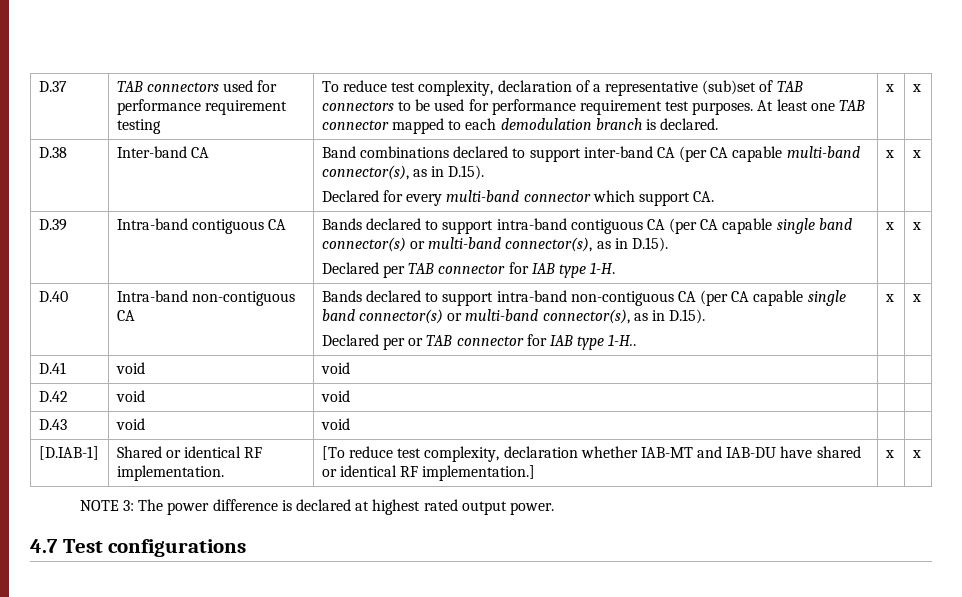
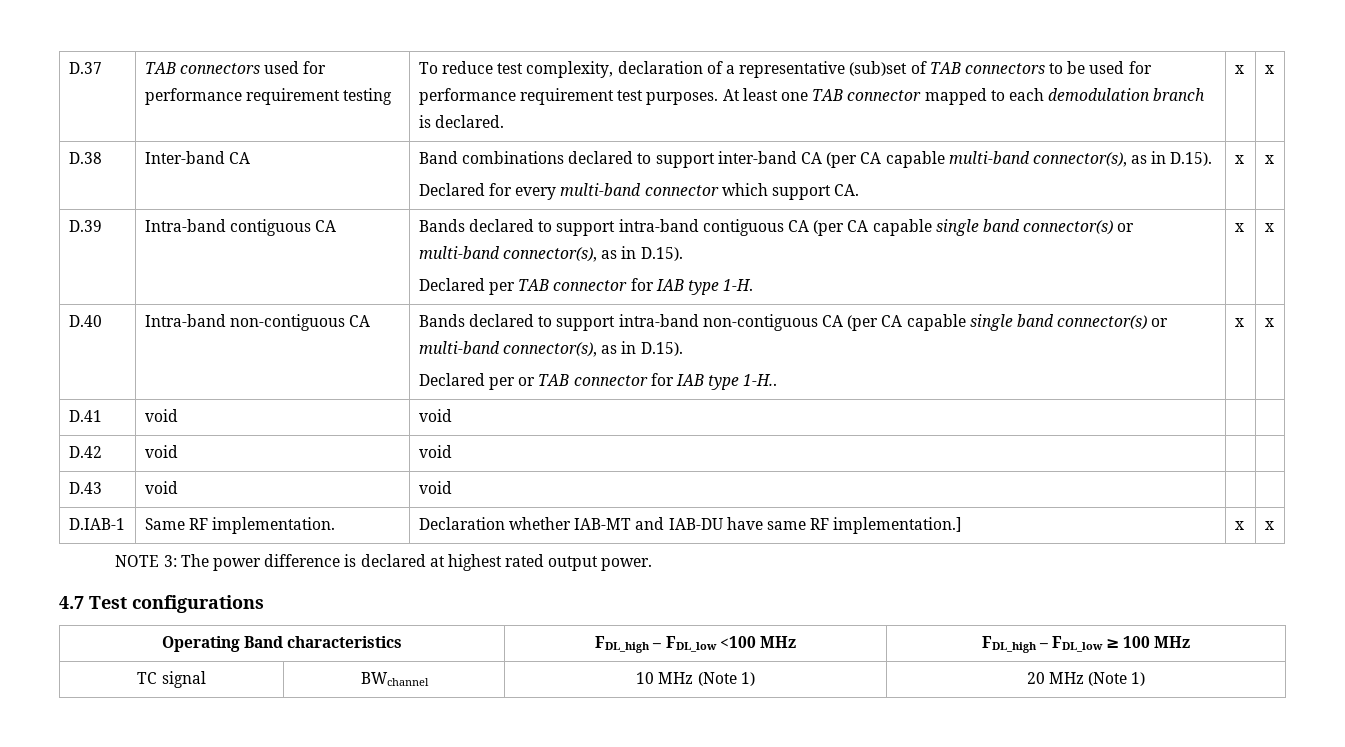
[38,446,99,460] [116,446,263,458] [116,465,224,481] [321,446,578,462] [D.IAB-1] | Shared or identical RF implementation. | [To reduce test complexity, declaration -> [68,518,125,530] [144,517,336,534] [418,517,505,530] D.IAB-1 | Same RF implementation. | Declaration
[816,446,861,458] [321,465,397,477] shared or identical -> [767,521,807,530] same
(247, 548) none -> [161,636,403,652] [595,636,796,653] [981,636,1191,653] [137,671,206,688] [360,672,429,686] [636,672,755,686] [1026,672,1146,686] // Operating Band characteristics | FDL_high – FDL_low <100 MHz | FDL_high – FDL_low ≥ 100 MHz // TC signal | BWchannel | 10 MHz (Note 1) | 20 MHz (Note 1)

